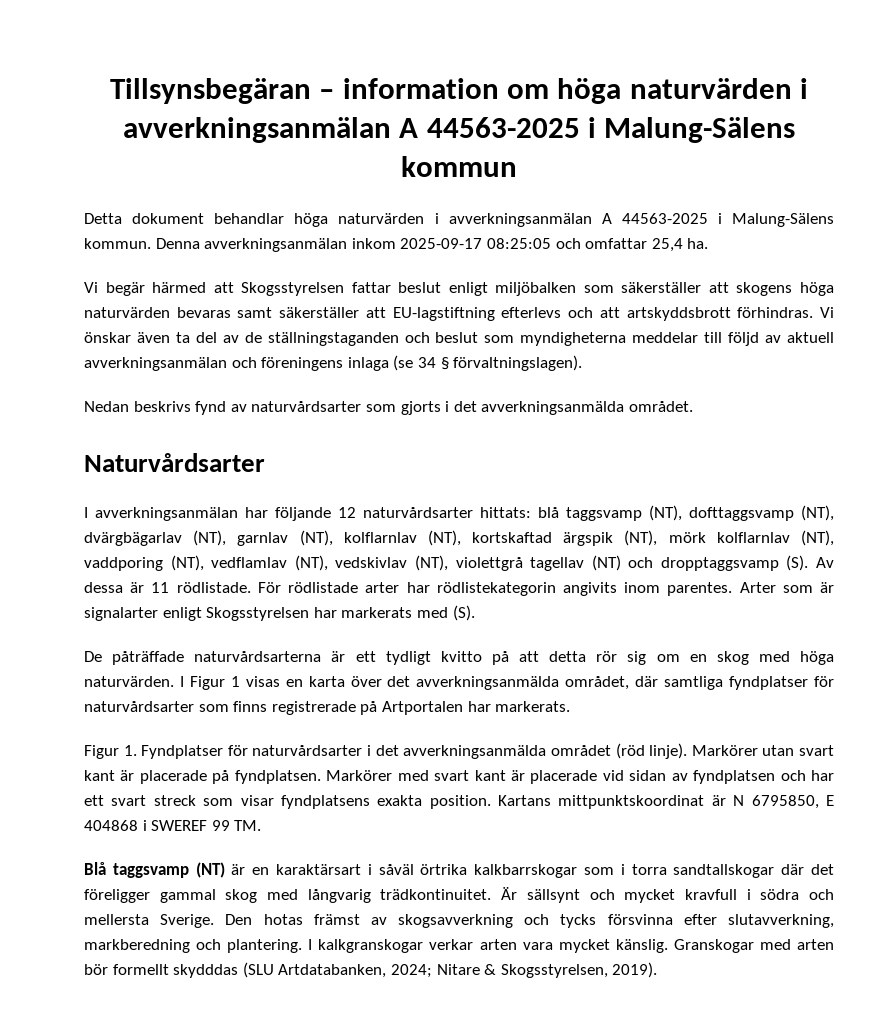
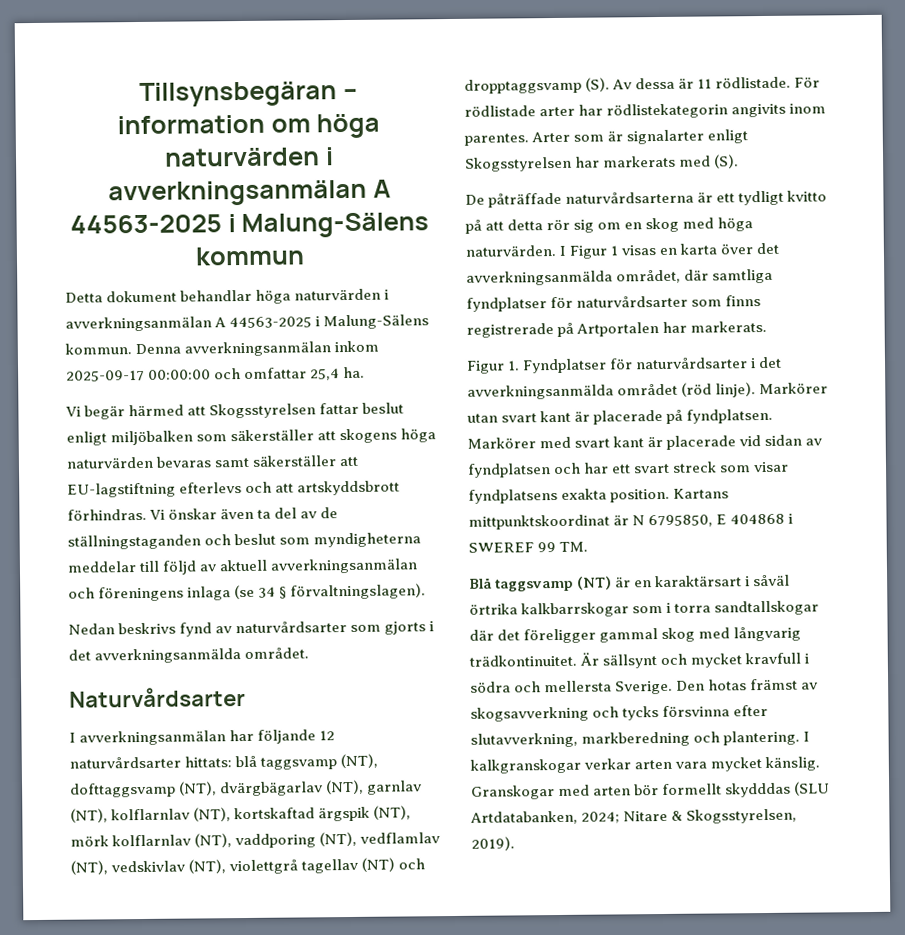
[486,238,551,249] 08:25:05 -> [148,369,212,380] 00:00:00

